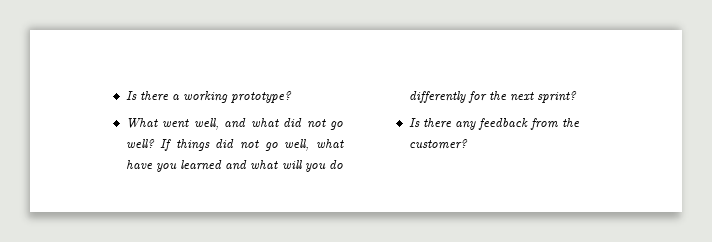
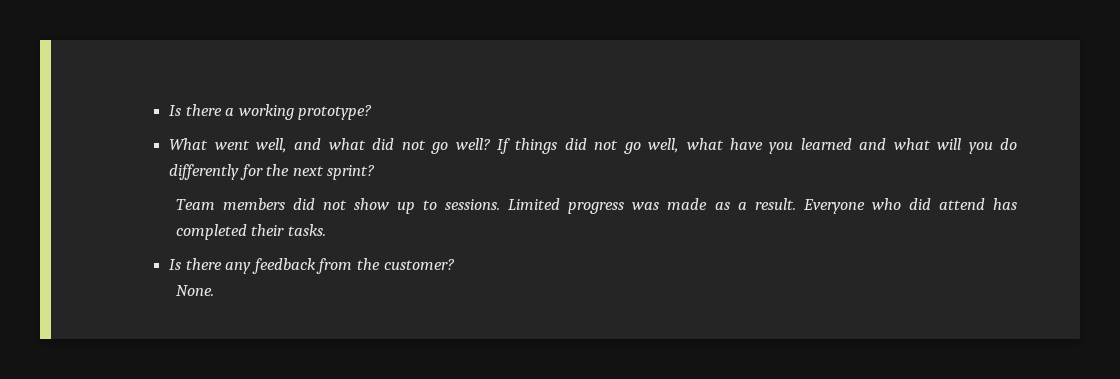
(577, 97) none -> [175,198,1018,214] [175,224,326,240] // Team members did not show up to sessions. Limited progress was made as a result. Everyone who did attend has completed their tasks.
(468, 144) none -> [175,285,214,296] // None.

